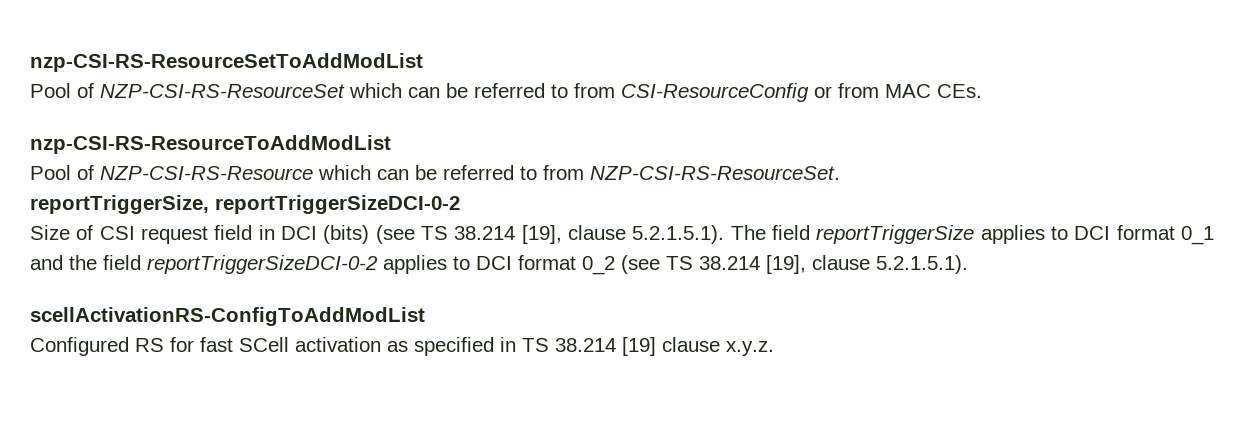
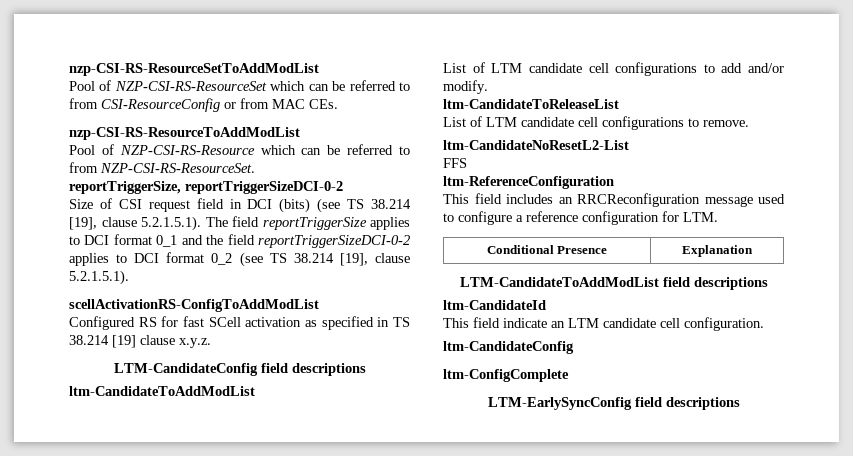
(774, 348) none -> [113,363,366,376] [69,386,255,396] [443,62,784,76] [443,80,488,94] [443,99,619,109] [443,116,749,130] [443,140,629,150] [443,158,467,168] [443,176,614,189] [443,193,785,207] [443,211,718,225] [486,245,608,254] [682,245,753,257] [459,277,768,290] [443,300,546,310] [443,317,764,331] [443,341,574,354] [443,369,569,382] [487,397,740,410] // LTM-CandidateConfig field descriptions // ltm-CandidateToAddModList // List of LTM candidate cell configurations to add and/or modify. // ltm-CandidateToReleaseList // List of LTM candidate cell configurations to remove. // ltm-CandidateNoResetL2-List // FFS // ltm-ReferenceConfiguration // This field includes an RRCReconfiguration message used to configure a reference configuration for LTM. // Conditional Presence | Explanation // LTM-CandidateToAddModList field descriptions // ltm-CandidateId // This field indicate an LTM candidate cell configuration. // ltm-CandidateConfig // ltm-ConfigComplete // LTM-EarlySyncConfig field descriptions

